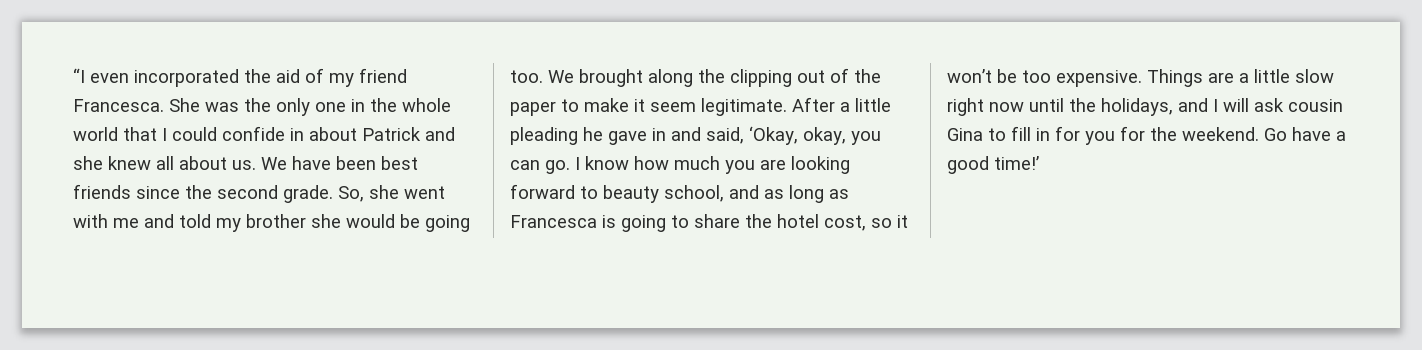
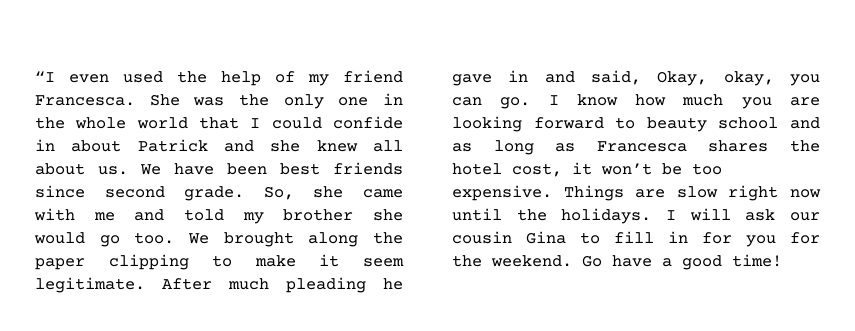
[134,69,300,87] incorporated the aid -> [123,71,261,86] used the help
[185,185,212,199] the -> (85, 191) none
[404,186,445,199] went -> [363,189,403,198] came
[400,214,470,232] be going -> [99,235,120,247] go
[730,68,881,87] [510,101,556,116] clipping out of the paper -> [35,254,189,270] paper clipping
[840,98,891,112] a little -> [228,278,269,290] much
[749,126,798,145] ‘Okay, -> [657,71,708,86] Okay,
[664,185,724,202] school, -> [718,117,779,129] school
[602,214,740,232] is going to share -> [708,140,769,152] shares
[871,218,892,228] so -> (562, 170) none
[1239,69,1290,83] a little -> (666, 193) none
[1101,98,1208,116] holidays, and -> [561,208,652,224] holidays.
(1284, 105) none -> [790,212,820,221] our
[994,156,1039,170] time!’ -> [732,254,782,267] time!

